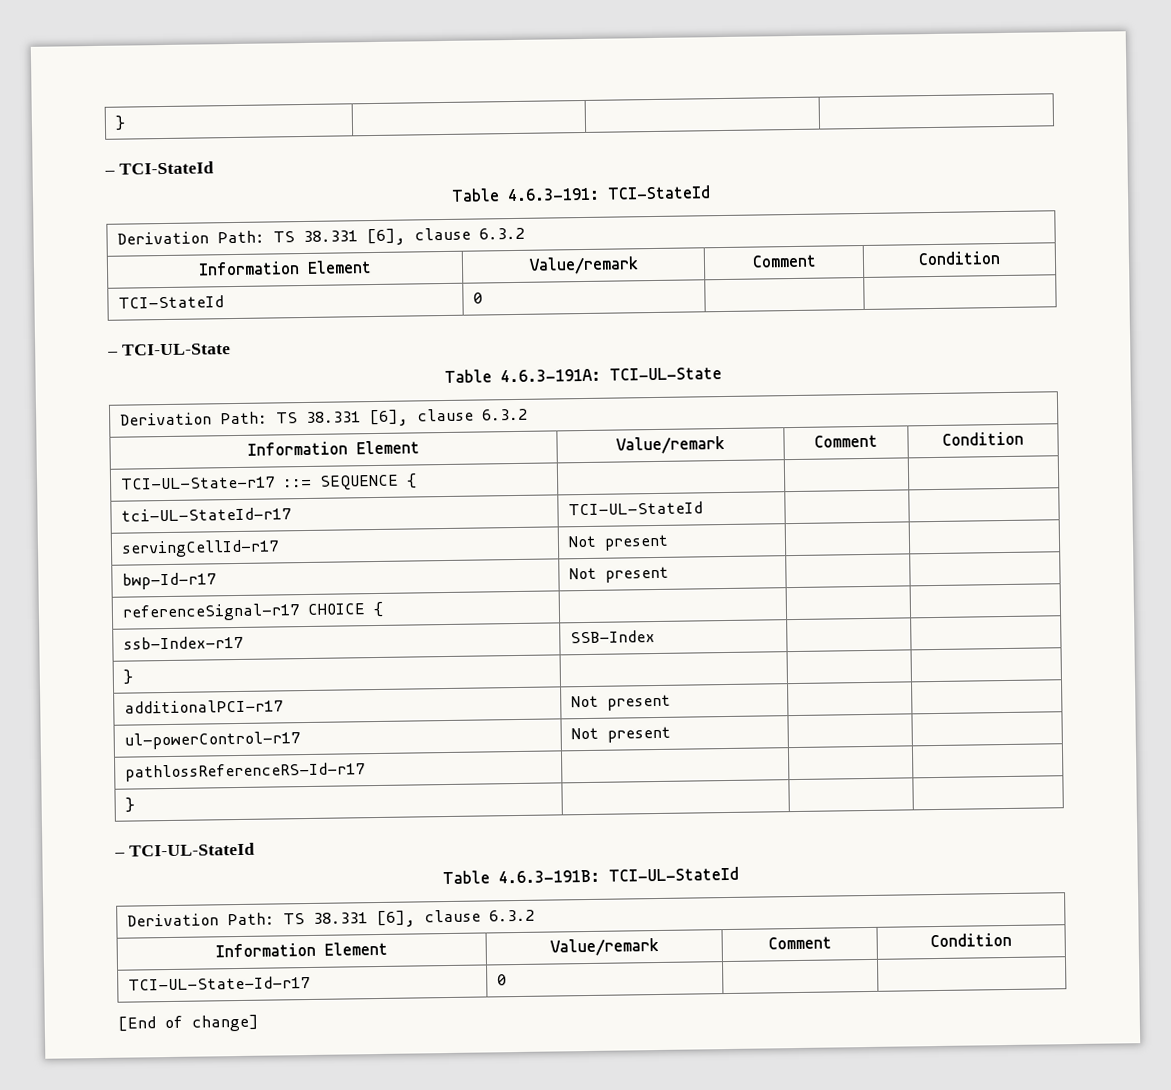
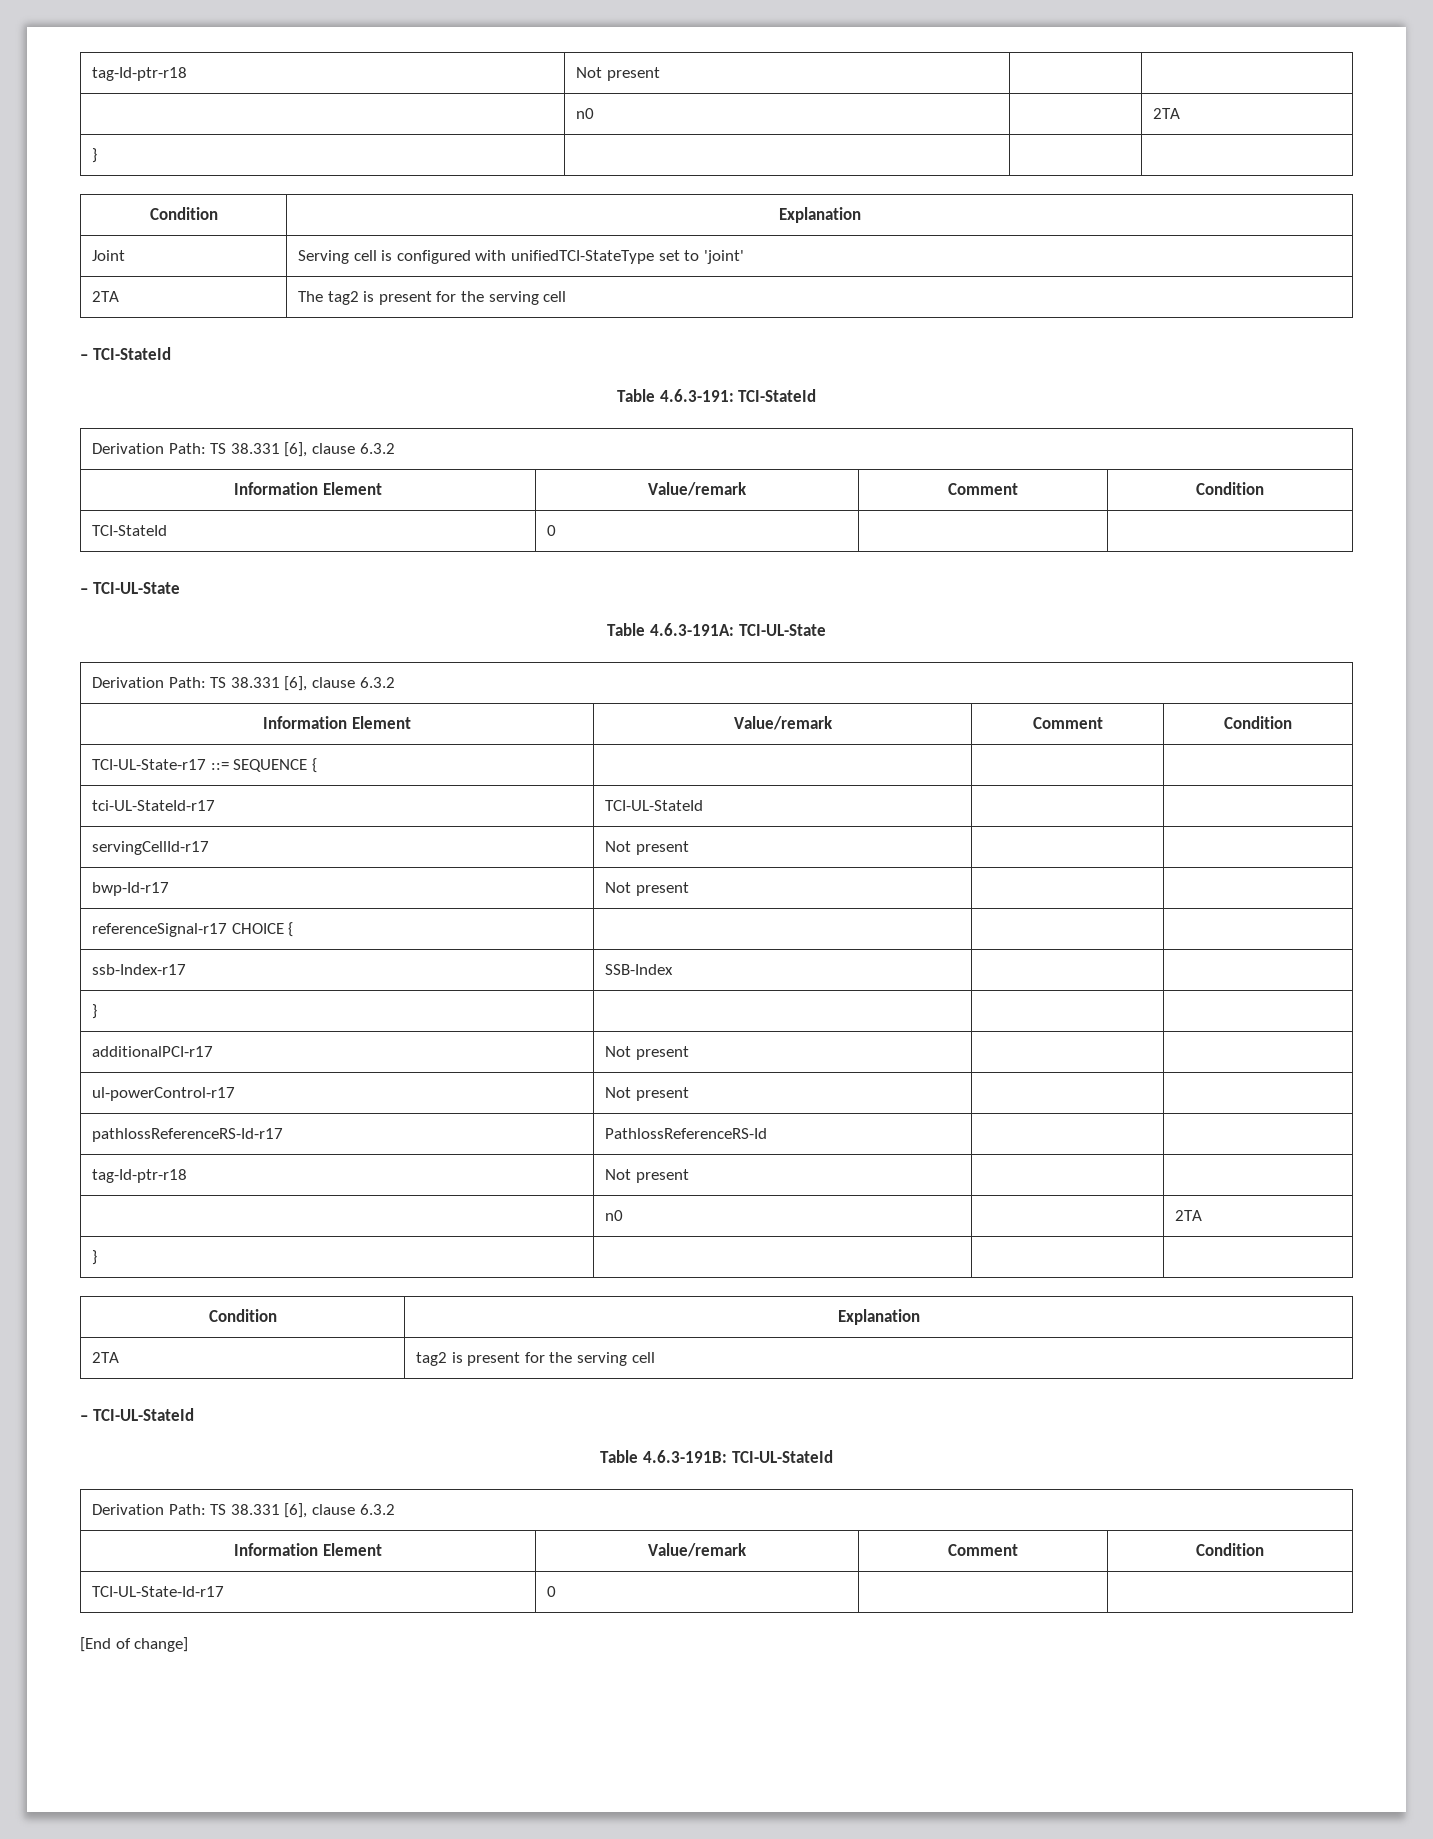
[114,115,126,131] } | | | -> [92,67,188,81] [576,67,660,81] [576,108,595,119] [1153,108,1181,119] [92,148,98,163] [149,207,218,220] [778,207,861,223] [92,250,126,261] [298,250,744,264] [92,291,120,302] [298,291,567,305] tag-Id-ptr-r18 | Not present | | // | n0 | | 2TA // } | | | // Condition | Explanation // Joint | Serving cell is configured with unifiedTCI-StateType set to 'joint' // 2TA | The tag2 is present for the serving cell
[124,797,135,813] | | // } | | | -> [605,1128,768,1139] [92,1169,188,1183] [605,1169,689,1183] [605,1210,624,1221] [1175,1210,1203,1221] [92,1250,98,1265] [208,1309,277,1322] [837,1309,920,1325] [92,1352,120,1363] [416,1352,655,1366] PathlossReferenceRS-Id | | // tag-Id-ptr-r18 | Not present | | // | n0 | | 2TA // } | | | // Condition | Explanation // 2TA | tag2 is present for the serving cell

